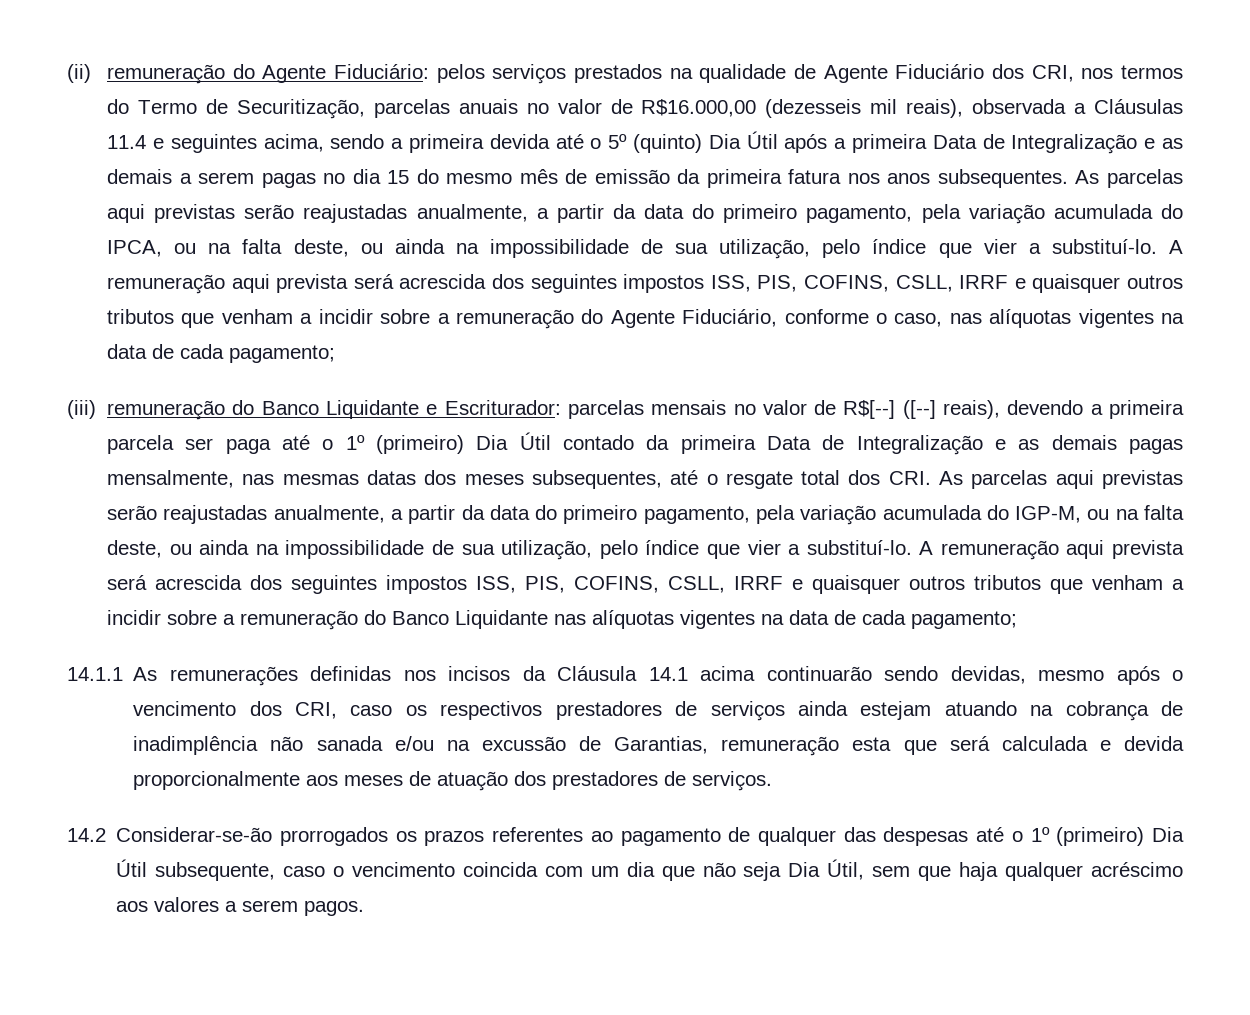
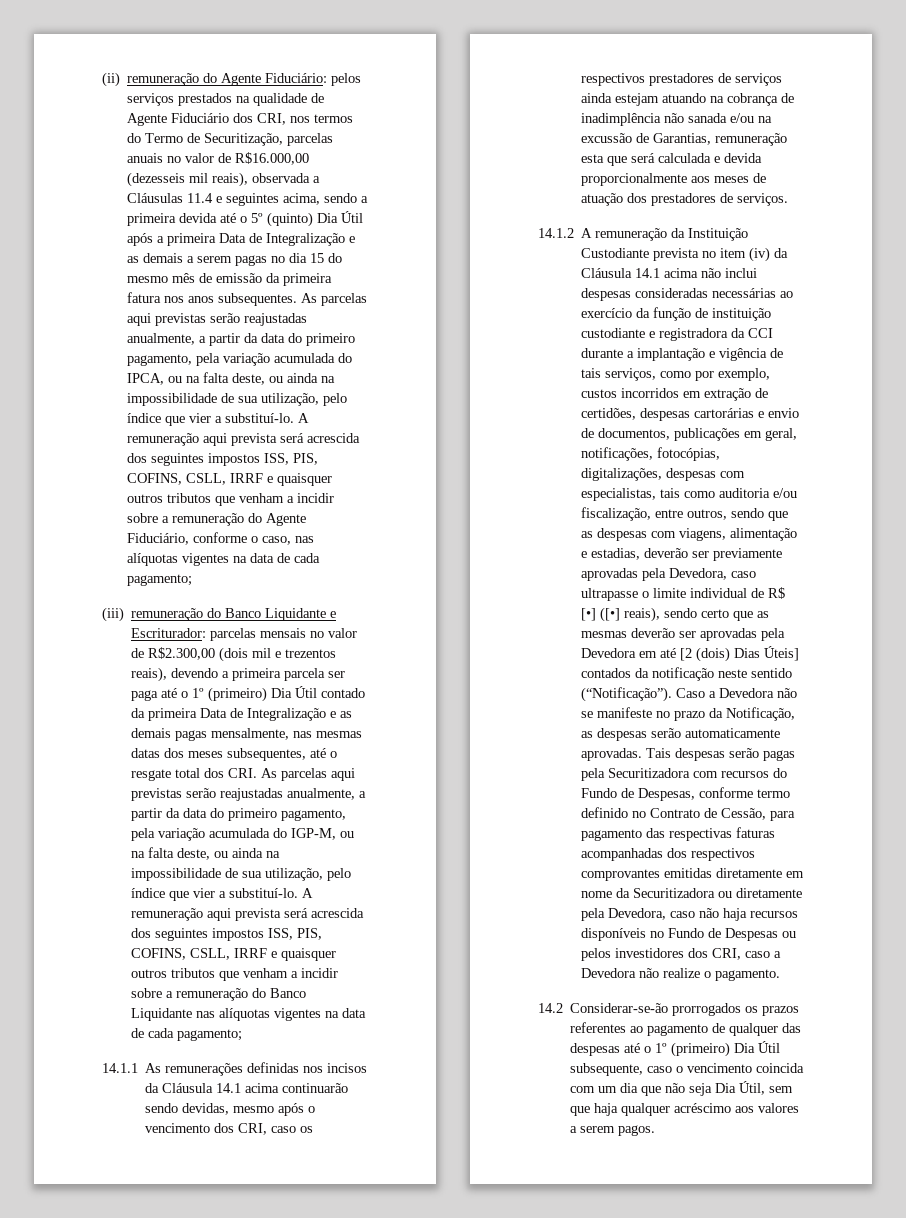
[843,400,936,419] R$[--] ([--] -> [148,647,337,662] R$2.300,00 (dois mil e trezentos
(773, 781) none -> [538,228,749,241] [581,247,789,262] [581,268,758,278] [581,288,794,301] [581,307,772,321] [581,328,774,341] [581,348,784,361] [581,368,771,381] [581,388,769,401] [581,408,800,421] [581,428,798,441] [581,447,721,461] [581,468,746,481] [581,488,798,501] [581,507,789,521] [581,528,798,541] [581,548,783,561] [581,568,757,581] [581,587,786,601] [581,607,770,622] [581,628,786,641] [581,646,800,662] [581,667,793,681] [581,687,798,702] [581,707,796,721] [581,728,781,741] [581,748,796,761] [581,768,788,781] [581,787,791,801] [581,807,796,821] [581,827,776,841] [581,848,756,861] [581,868,805,881] [581,888,803,898] [581,908,799,921] [581,928,797,941] [581,948,782,961] [581,968,781,981] // 14.1.2 A remuneração da Instituição Custodiante prevista no item (iv) da Cláusula 14.1 acima não inclui despesas consideradas necessárias ao exercício da função de instituição custodiante e registradora da CCI durante a implantação e vigência de tais serviços, como por exemplo, custos incorridos em extração de certidões, despesas cartorárias e envio de documentos, publicações em geral, notificações, fotocópias, digitalizações, despesas com especialistas, tais como auditoria e/ou fiscalização, entre outros, sendo que as despesas com viagens, alimentação e estadias, deverão ser previamente aprovadas pela Devedora, caso ultrapasse o limite individual de R$ [•] ([•] reais), sendo certo que as mesmas deverão ser aprovadas pela Devedora em até [2 (dois) Dias Úteis] contados da notificação neste sentido (“Notificação”). Caso a Devedora não se manifeste no prazo da Notificação, as despesas serão automaticamente aprovadas. Tais despesas serão pagas pela Securitizadora com recursos do Fundo de Despesas, conforme termo definido no Contrato de Cessão, para pagamento das respectivas faturas acompanhadas dos respectivos comprovantes emitidas diretamente em nome da Securitizadora ou diretamente pela Devedora, caso não haja recursos disponíveis no Fundo de Despesas ou pelos investidores dos CRI, caso a Devedora não realize o pagamento.

